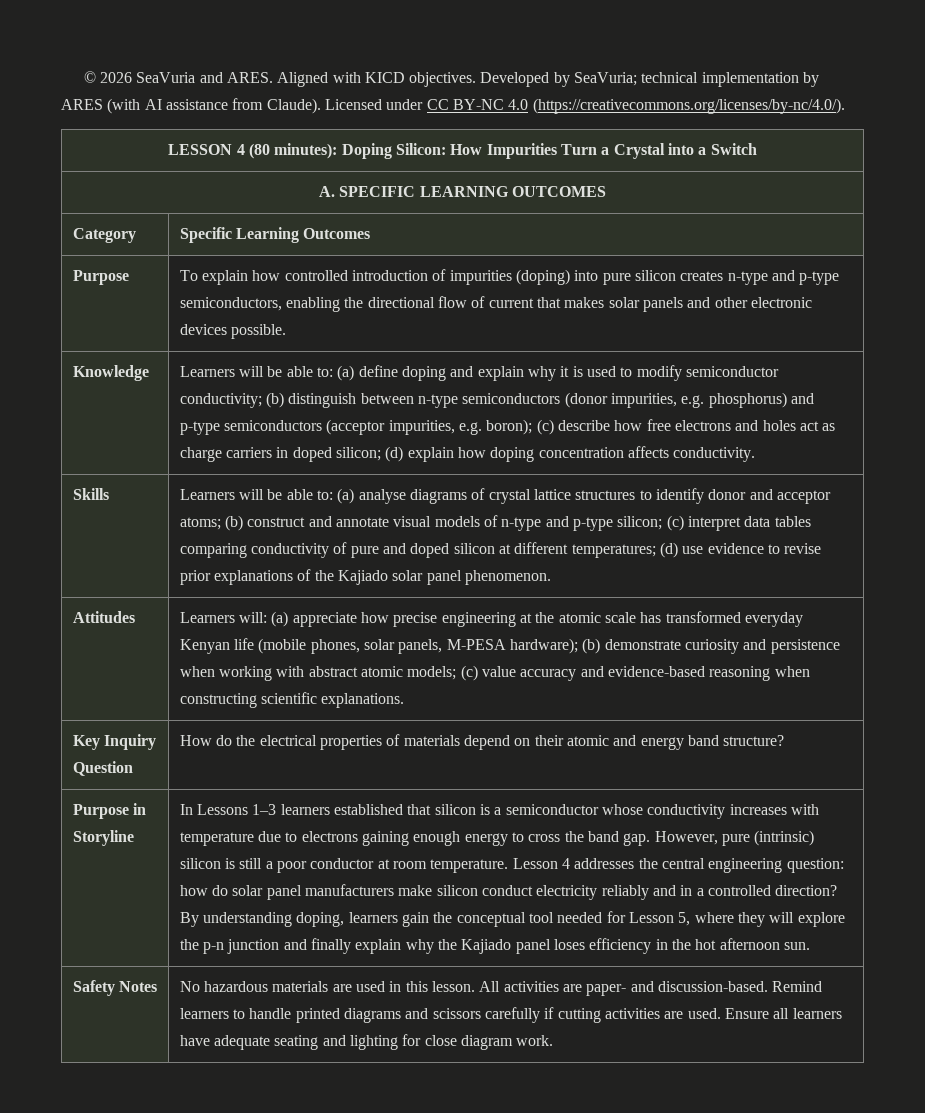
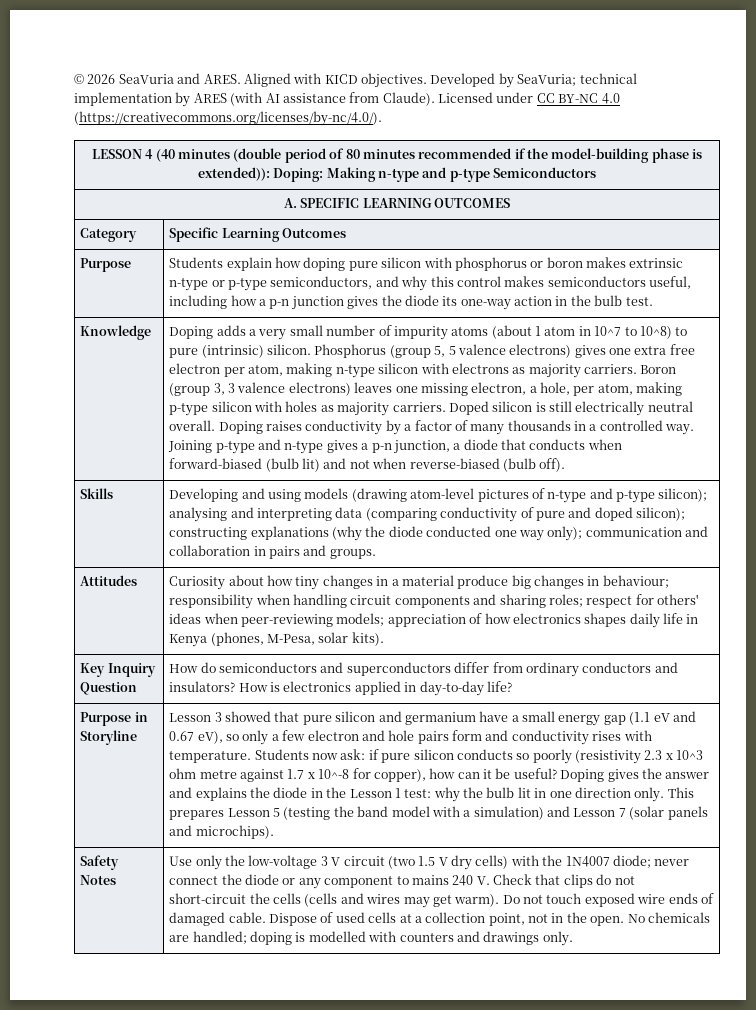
[249,143,757,159] (80 minutes): Doping Silicon: How Impurities Turn a Crystal into a Switch -> [155,148,703,163] [197,167,597,182] (40 minutes (double period of 80 minutes recommended if the model-building phase is extended)): Doping: Making n-type and p-type Semiconductors
[179,269,840,285] [179,296,812,312] [179,324,287,339] [72,365,149,381] [179,365,779,381] [179,392,815,408] [179,419,836,435] [179,446,756,462] [72,488,109,500] [179,488,831,504] [179,515,811,531] [179,543,247,558] To explain how controlled introduction of impurities (doping) into pure silicon creates n-type and p-type semiconductors, enabling the directional flow of current that makes solar panels and other electronic devices possible. // Knowledge | Learners will be able to: (a) define doping and explain why it is used to modify semiconductor conductivity; (b) distinguish between n-type semiconductors (donor impurities, e.g. phosphorus) and p-type semiconductors (acceptor impurities, e.g. boron); (c) describe how free electrons and holes act as charge carriers in doped silicon; (d) explain how doping concentration affects conductivity. // Skills | Learners will be able to: (a) analyse diagrams of crystal lattice structures to identify donor and acceptor atoms; (b) construct and annotate visual models of n-type and p-type silicon; (c) interpret data tables comparing -> [169,257,684,271] [169,276,692,291] [169,295,653,310] [80,325,152,340] [169,325,688,340] [169,344,695,358] [169,363,677,378] [169,382,683,396] [169,401,693,416] [169,420,695,435] [168,439,622,454] [169,458,566,472] [80,488,114,499] [169,488,708,503] [169,507,437,522] Students explain how doping pure silicon with phosphorus or boron makes extrinsic n-type or p-type semiconductors, and why this control makes semiconductors useful, including how a p-n junction gives the diode its one-way action in the bulb test. // Knowledge | Doping adds a very small number of impurity atoms (about 1 atom in 10^7 to 10^8) to pure (intrinsic) silicon. Phosphorus (group 5, 5 valence electrons) gives one extra free electron per atom, making n-type silicon with electrons as majority carriers. Boron (group 3, 3 valence electrons) leaves one missing electron, a hole, per atom, making p-type silicon with holes as majority carriers. Doped silicon is still electrically neutral overall. Doping raises conductivity by a factor of many thousands in a controlled way. Joining p-type and n-type gives a p-n junction, a diode that conducts when forward-biased (bulb lit) and not when reverse-biased (bulb off). // Skills | Developing and using models (drawing atom-level pictures of n-type and p-type silicon); analysing and interpreting data (comparing
[453,542,822,558] [179,569,552,585] [72,611,135,623] [179,611,803,627] [179,638,840,654] [179,665,810,681] [179,692,405,708] silicon at different temperatures; (d) use evidence to revise prior explanations of the Kajiado solar panel phenomenon. // Attitudes | Learners will: (a) appreciate how precise engineering at the atomic scale has transformed everyday Kenyan life (mobile phones, solar panels, M-PESA hardware); (b) demonstrate curiosity and persistence when working with abstract atomic models; (c) value accuracy and evidence-based reasoning when constructing scientific explanations. -> [636,507,686,521] [169,526,709,541] [169,545,376,559] [80,575,138,586] [169,575,669,590] [169,594,699,609] [169,613,699,628] [169,632,384,647] silicon); constructing explanations (why the diode conducted one way only); communication and collaboration in pairs and groups. // Attitudes | Curiosity about how tiny changes in a material produce big changes in behaviour; responsibility when handling circuit components and sharing roles; respect for others' ideas when peer-reviewing models; appreciation of how electronics shapes daily life in Kenya (phones, M-Pesa, solar kits).
[236,734,785,750] [72,803,147,819] [72,830,134,846] [179,804,819,819] [179,830,815,846] [179,858,844,873] [179,884,838,900] [179,911,845,927] [179,938,810,954] [72,980,158,996] [179,981,823,996] [179,1007,842,1023] [179,1034,554,1050] the electrical properties of materials depend on their atomic and energy band structure? // Purpose in Storyline | In Lessons 1–3 learners established that silicon is a semiconductor whose conductivity increases with temperature due to electrons gaining enough energy to cross the band gap. However, pure (intrinsic) silicon is still a poor conductor at room temperature. Lesson 4 addresses the central engineering question: how do solar panel manufacturers make silicon conduct electricity reliably and in a controlled direction? By understanding doping, learners gain the conceptual tool needed for Lesson 5, where they will explore the p-n junction and finally explain why the Kajiado panel loses efficiency in the hot afternoon sun. // Safety Notes | No hazardous materials are used in this lesson. All activities are paper- and discussion-based. Remind learners to handle printed diagrams and scissors carefully if cutting activities are used. Ensure all learners have adequate seating and lighting for close diagram work. -> [219,662,678,677] [169,681,512,696] [80,712,148,726] [80,730,138,745] [169,711,696,726] [169,730,652,745] [169,749,704,764] [169,768,710,782] [169,787,694,802] [169,806,708,820] [169,825,274,839] [80,855,120,870] [80,875,117,885] [169,855,690,870] [169,874,635,889] [169,893,714,908] [169,912,710,926] [169,931,573,946] semiconductors and superconductors differ from ordinary conductors and insulators? How is electronics applied in day-to-day life? // Purpose in Storyline | Lesson 3 showed that pure silicon and germanium have a small energy gap (1.1 eV and 0.67 eV), so only a few electron and hole pairs form and conductivity rises with temperature. Students now ask: if pure silicon conducts so poorly (resistivity 2.3 x 10^3 ohm metre against 1.7 x 10^-8 for copper), how can it be useful? Doping gives the answer and explains the diode in the Lesson 1 test: why the bulb lit in one direction only. This prepares Lesson 5 (testing the band model with a simulation) and Lesson 7 (solar panels and microchips). // Safety Notes | Use only the low-voltage 3 V circuit (two 1.5 V dry cells) with the 1N4007 diode; never connect the diode or any component to mains 240 V. Check that clips do not short-circuit the cells (cells and wires may get warm). Do not touch exposed wire ends of damaged cable. Dispose of used cells at a collection point, not in the open. No chemicals are handled; doping is modelled with counters and drawings only.

